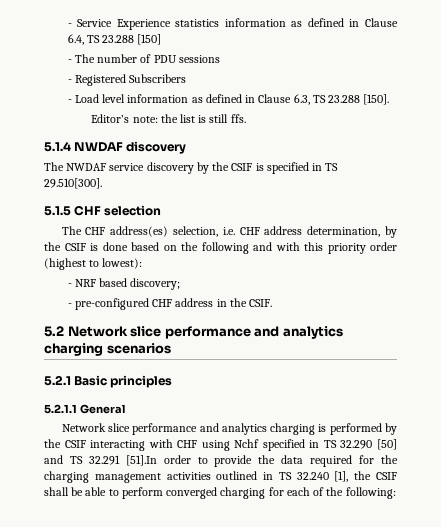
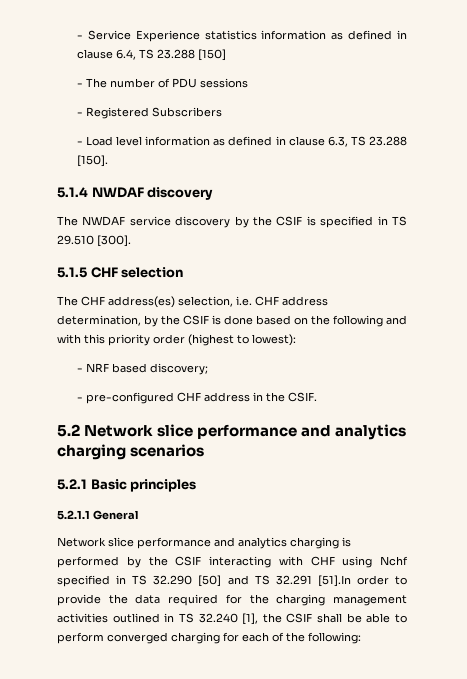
[364,18,398,27] Clause -> [76,49,113,59] clause
[258,94,292,103] Clause -> [288,136,325,146] clause
[91,114,246,123] // Editor’s note: the list is still ffs. -> (108, 161) none
[44,178,102,189] 29.510[300]. -> [57,235,131,247] 29.510 [300].

